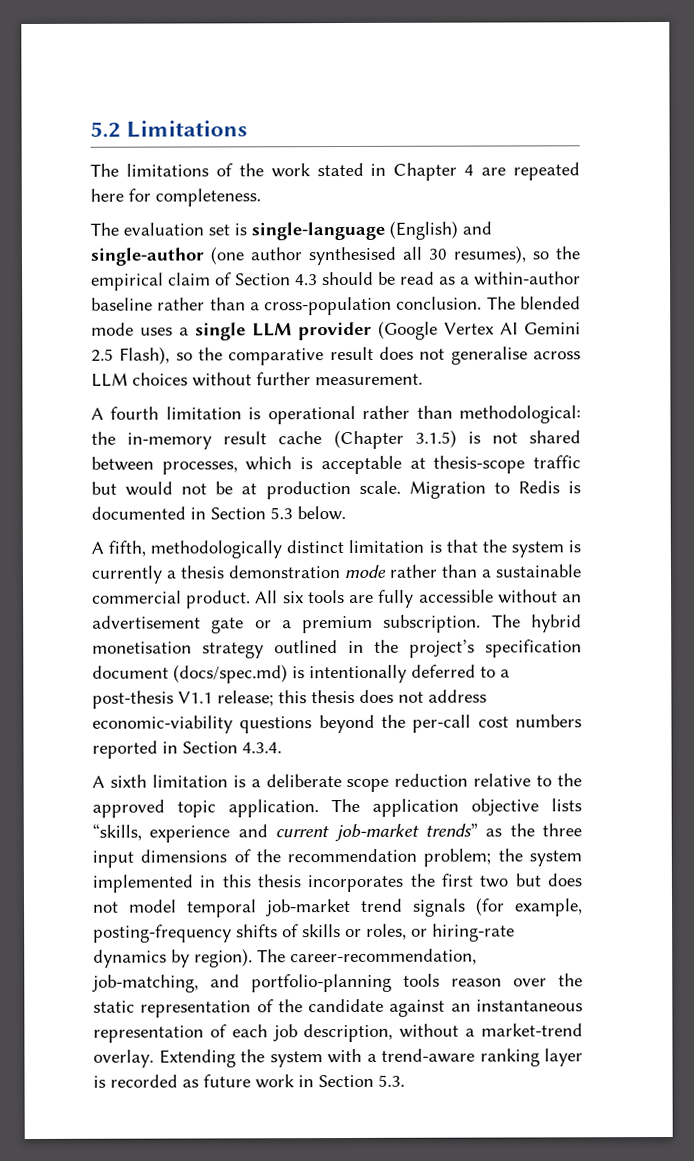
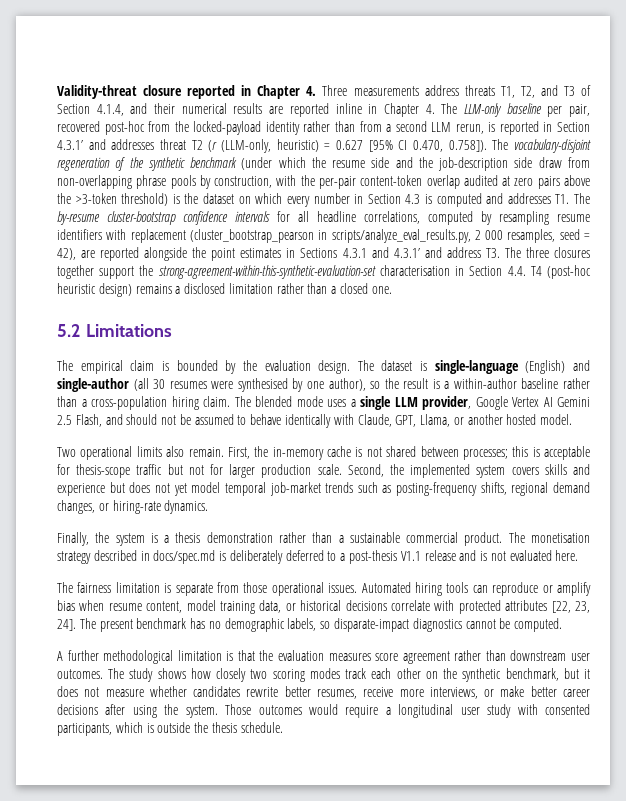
[90,120,249,138] [90,162,580,181] [90,188,261,207] [90,222,230,236] 5.2 Limitations // The limitations of the work stated in Chapter 4 are repeated here for completeness. // The evaluation set -> [57,85,591,99] [57,103,590,117] [57,121,590,135] [57,139,592,153] [57,157,590,171] [57,175,590,189] [57,193,590,207] [57,211,590,225] [57,229,590,243] [57,247,590,261] [57,265,591,279] [57,283,392,297] [57,324,172,337] [57,360,413,374] Validity-threat closure reported in Chapter 4. Three measurements address threats T1, T2, and T3 of Section 4.1.4, and their numerical results are reported inline in Chapter 4. The LLM-only baseline per pair, recovered post-hoc from the locked-payload identity rather than from a second LLM rerun, is reported in Section 4.3.1’ and addresses threat T2 (r (LLM-only, heuristic) = 0.627 [95% CI 0.470, 0.758]). The vocabulary-disjoint regeneration of the synthetic benchmark (under which the resume side and the job-description side draw from non-overlapping phrase pools by construction, with the per-pair content-token overlap audited at zero pairs above the >3-token threshold) is the dataset on which every number in Section 4.3 is computed and addresses T1. The by-resume cluster-bootstrap confidence intervals for all headline correlations, computed by resampling resume identifiers with replacement (cluster_bootstrap_pearson in scripts/analyze_eval_results.py, 2 000 resamples, seed = 42), are reported alongside the point estimates in Sections 4.3.1 and 4.3.1’ and address T3. The three closures together support the strong-agreement-within-this-synthetic-evaluation-set characterisation in Section 4.4. T4 (post-hoc heuristic design) remains a disclosed limitation rather than a closed one. // 5.2 Limitations // The empirical claim is bounded by the evaluation design. The dataset
[210,245,580,266] [91,271,456,291] (one author synthesised all 30 resumes), so the empirical claim of Section 4.3 should be read as -> [133,378,440,392] (all 30 resumes were synthesised by one author), so the result is
[396,296,483,310] conclusion. -> [171,396,230,410] hiring claim.
[298,320,438,341] provider (Google -> [422,396,508,410] provider, Google
[119,346,581,366] [91,372,423,387] [91,405,581,425] [91,429,457,450] Flash), so the comparative result does not generalise across LLM choices without further measurement. // A fourth limitation is operational rather than methodological: the in-memory result cache (Chapter 3.1.5) -> [75,414,573,428] [57,446,351,460] Flash, and should not be assumed to behave identically with Claude, GPT, Llama, or another hosted model. // Two operational limits also remain. First, the in-memory cache
[161,456,293,475] processes, which -> [462,446,529,460] processes; this
[409,457,426,469] at -> [57,464,70,475] for
[125,480,582,500] [91,506,346,521] [91,539,478,559] would not be at production scale. Migration to Redis is documented in Section 5.3 below. // A fifth, methodologically distinct limitation is that -> [188,464,590,478] [57,482,590,496] [57,500,209,514] [57,532,89,546] not for larger production scale. Second, the implemented system covers skills and experience but does not yet model temporal job-market trends such as posting-frequency shifts, regional demand changes, or hiring-rate dynamics. // Finally,
[91,565,163,584] currently -> (158, 538) none
[344,564,386,579] mode -> (273, 537) none
[255,589,582,608] [92,614,582,634] [92,639,582,659] [92,664,407,684] All six tools are fully accessible without an advertisement gate or a premium subscription. The hybrid monetisation strategy outlined in the project’s specification document (docs/spec.md) is intentionally -> [508,532,590,543] [57,550,283,564] The monetisation strategy described in docs/spec.md is deliberately
[217,689,487,707] [92,714,582,734] [92,740,282,759] [92,773,582,793] [92,798,582,818] [92,823,582,843] [92,848,582,868] [92,873,582,893] [93,897,583,918] [93,923,515,943] [93,948,477,968] [92,973,583,993] [93,998,583,1018] [93,1023,583,1043] [93,1048,583,1068] [93,1074,405,1089] release; this thesis does not address economic-viability questions beyond the per-call cost numbers reported in Section 4.3.4. // A sixth limitation is a deliberate scope reduction relative to the approved topic application. The application objective lists “skills, experience and current job-market trends” as the three input dimensions of the recommendation problem; the system implemented in this thesis incorporates the first two but does not model temporal job-market trend signals (for example, posting-frequency shifts of skills or roles, or hiring-rate dynamics by region). The career-recommendation, job-matching, and portfolio-planning tools reason over the static representation of the candidate against an instantaneous representation of each job description, without a market-trend overlay. Extending the system with a trend-aware ranking layer is recorded as future work in Section 5.3. -> [424,550,579,561] [57,582,591,596] [57,600,590,614] [57,618,563,632] [57,650,590,664] [57,668,591,682] [57,686,590,699] [57,704,591,718] [57,722,283,736] release and is not evaluated here. // The fairness limitation is separate from those operational issues. Automated hiring tools can reproduce or amplify bias when resume content, model training data, or historical decisions correlate with protected attributes [22, 23, 24]. The present benchmark has no demographic labels, so disparate-impact diagnostics cannot be computed. // A further methodological limitation is that the evaluation measures score agreement rather than downstream user outcomes. The study shows how closely two scoring modes track each other on the synthetic benchmark, but it does not measure whether candidates rewrite better resumes, receive more interviews, or make better career decisions after using the system. Those outcomes would require a longitudinal user study with consented participants, which is outside the thesis schedule.

